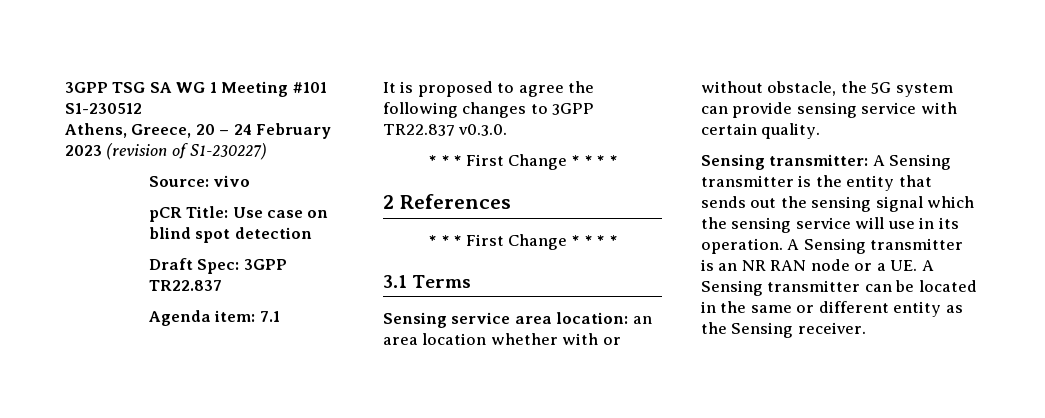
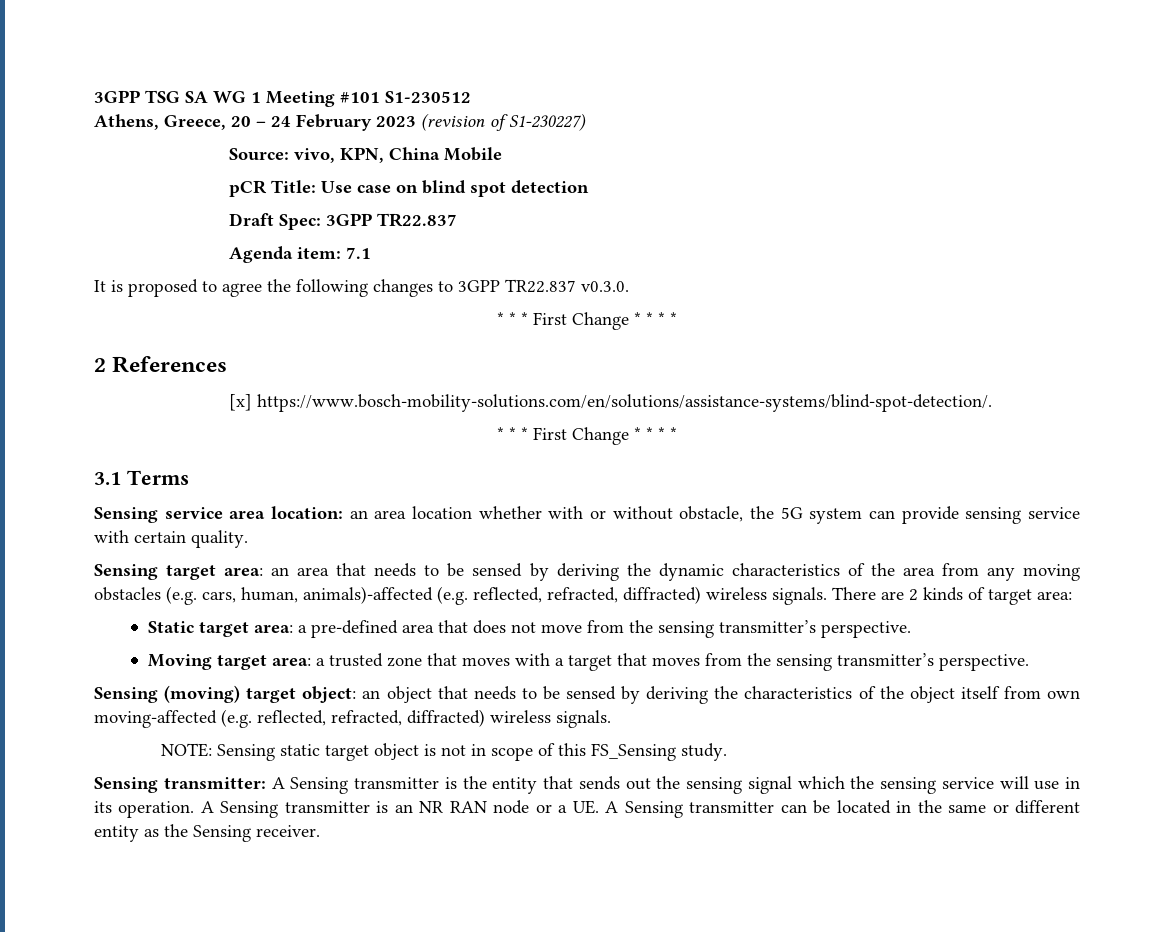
[213,175,251,187] vivo -> [293,147,502,163] vivo, KPN, China Mobile
(511, 201) none -> [228,394,992,412] // [x] https://www.bosch-mobility-solutions.com/en/solutions/assistance-systems/blind-spot-detection/.
(821, 131) none -> [94,563,1080,581] [94,586,1072,605] [148,620,912,638] [148,653,1030,671] [94,685,1081,704] [94,709,611,728] [161,743,728,761] // Sensing target area: an area that needs to be sensed by deriving the dynamic characteristics of the area from any moving obstacles (e.g. cars, human, animals)-affected (e.g. reflected, refracted, diffracted) wireless signals. There are 2 kinds of target area: // Static target area: a pre-defined area that does not move from the sensing transmitter’s perspective. // Moving target area: a trusted zone that moves with a target that moves from the sensing transmitter’s perspective. // Sensing (moving) target object: an object that needs to be sensed by deriving the characteristics of the object itself from own moving-affected (e.g. reflected, refracted, diffracted) wireless signals. // NOTE: Sensing static target object is not in scope of this FS_Sensing study.

